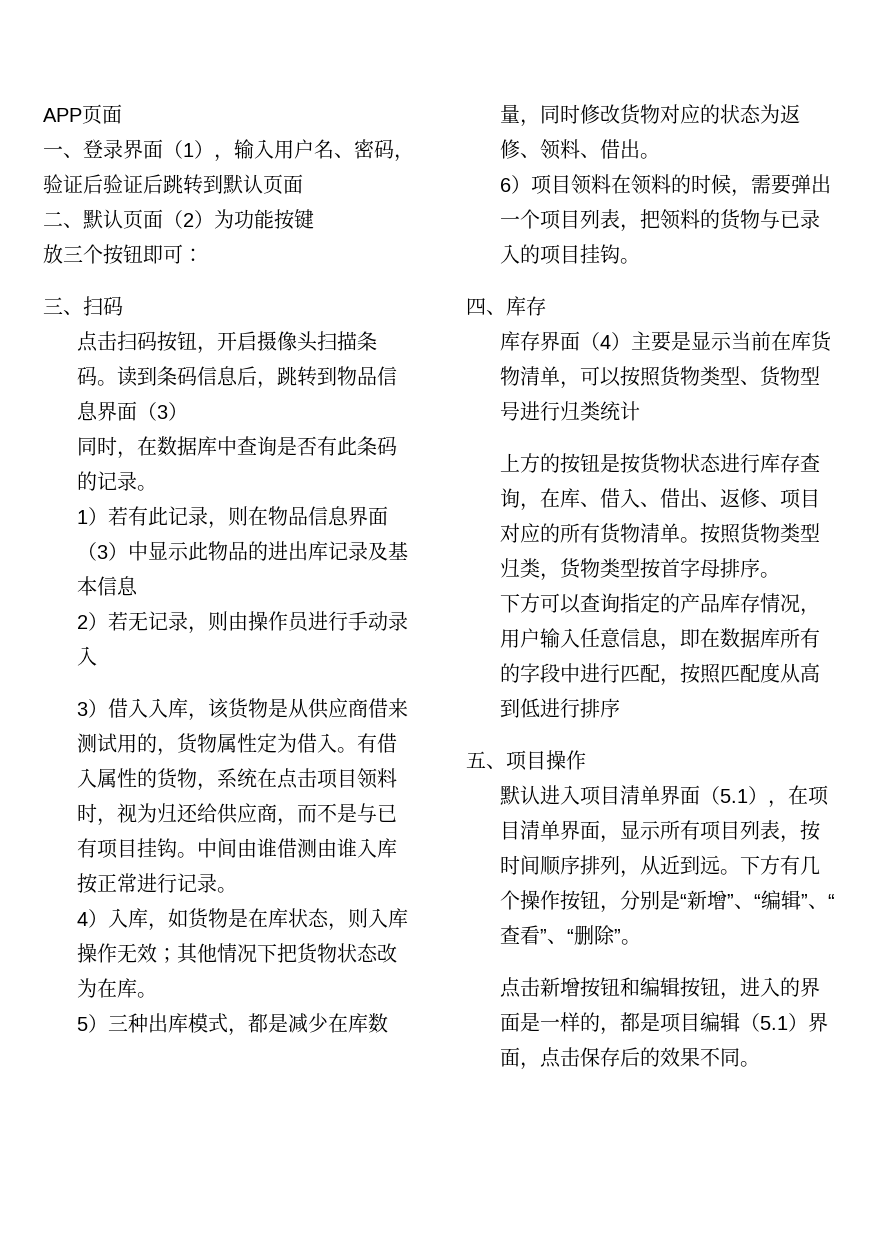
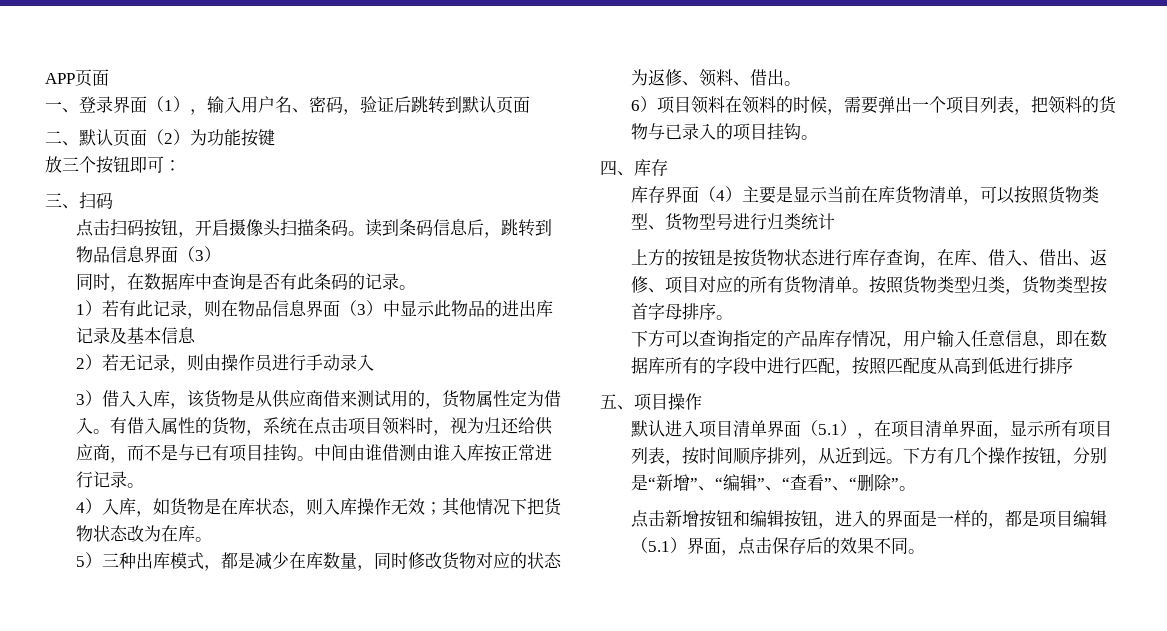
[103,174,163,194] 验证后 -> (411, 104) none

